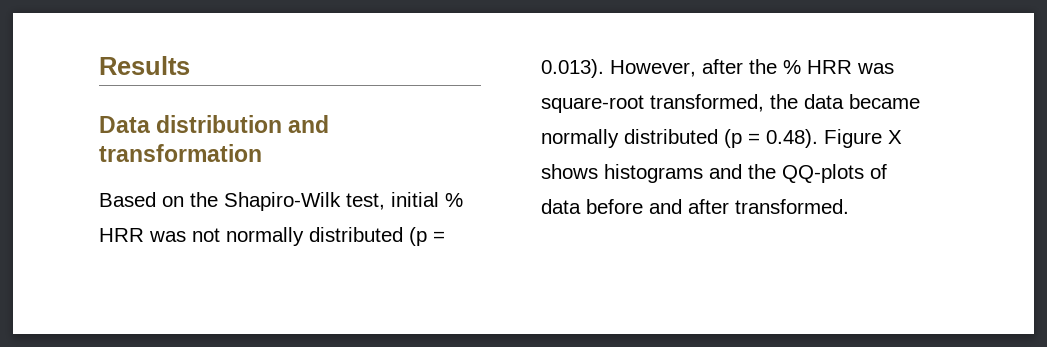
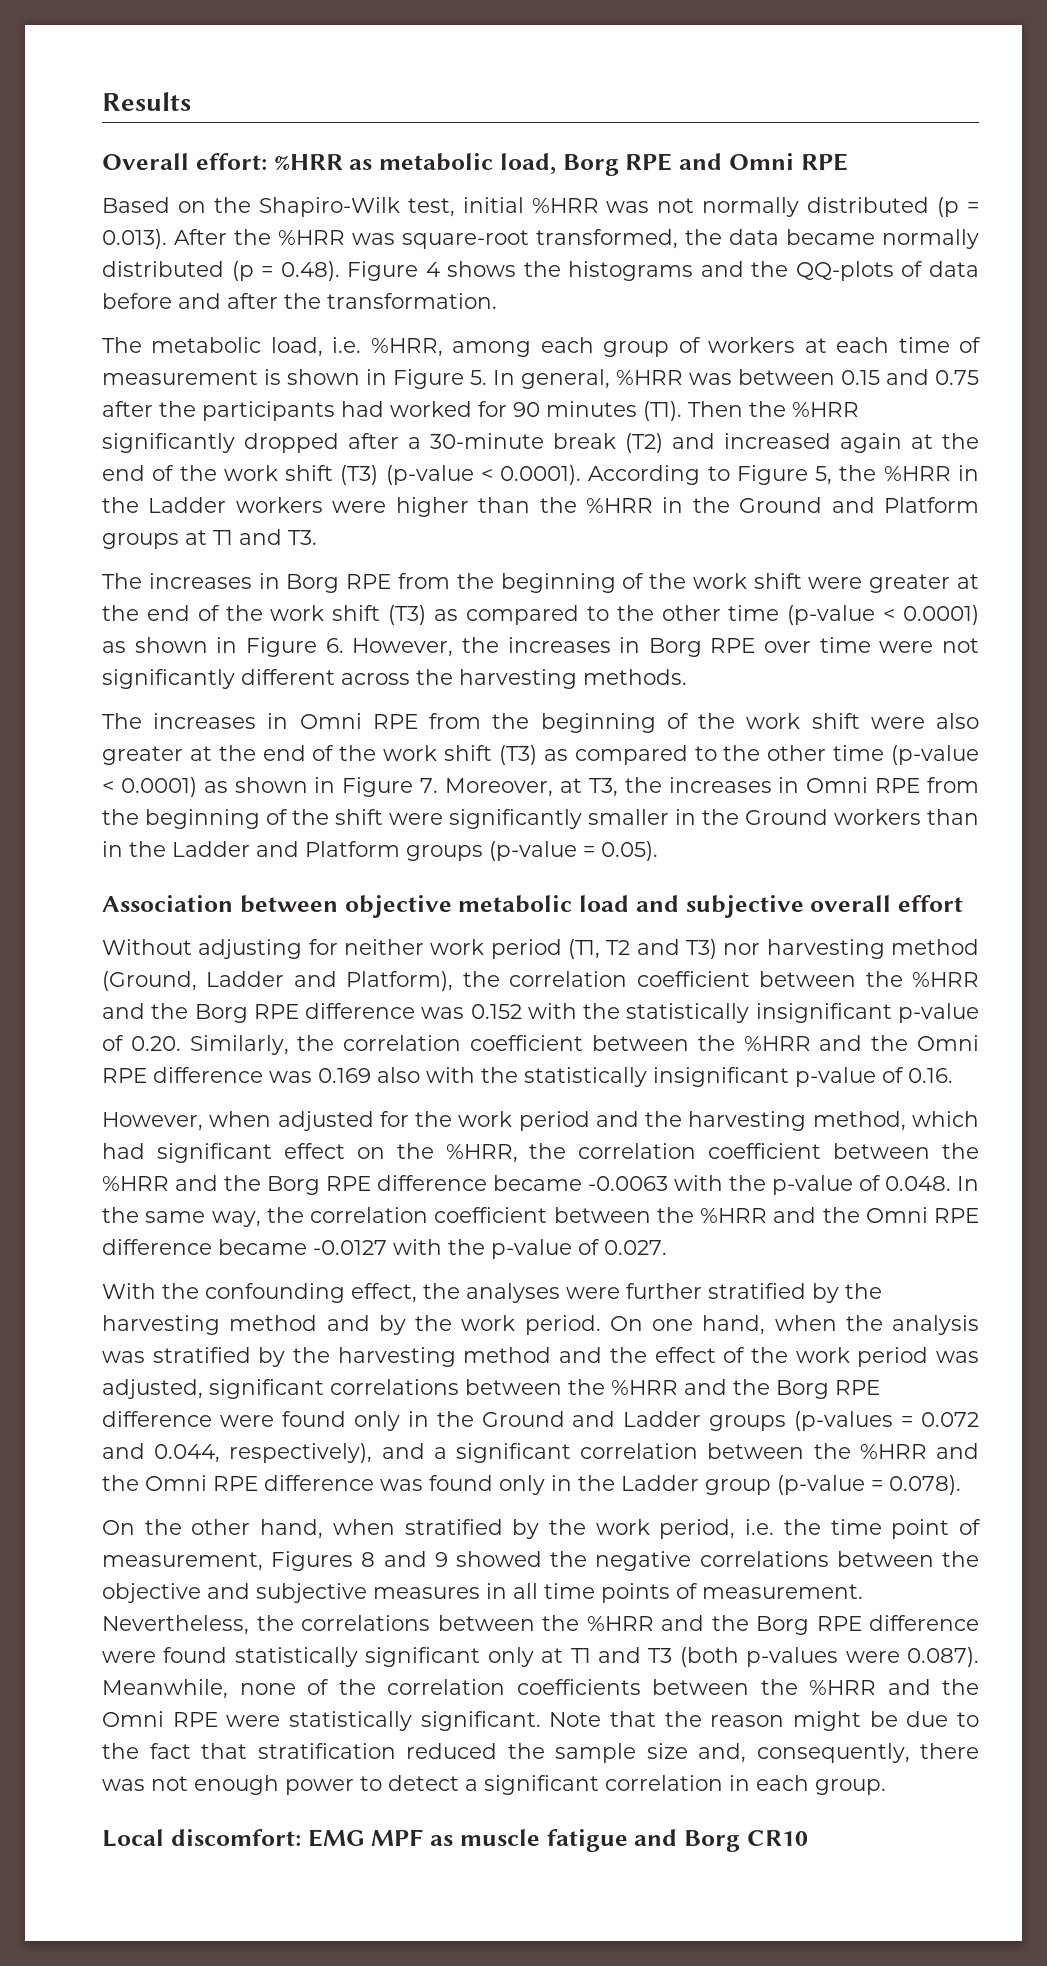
[99,115,330,133] [99,144,262,162] Data distribution and transformation -> [102,153,848,176] Overall effort: %HRR as metabolic load, Borg RPE and Omni RPE
[445,193,463,207] [99,228,144,242] % HRR -> [531,198,599,213] %HRR
[610,59,852,77] However, after the % HRR -> [174,229,345,245] After the %HRR
[888,130,902,144] [541,164,598,179] X shows -> [425,261,561,277] 4 shows the
[735,199,849,214] transformed. -> [284,293,497,309] [102,337,981,357] [102,369,979,389] [102,401,859,421] [102,433,979,453] [102,465,979,485] [102,497,979,517] [102,529,317,549] [102,573,980,593] [102,605,980,625] [102,637,979,657] [102,669,687,689] [102,713,980,733] [102,745,980,765] [102,777,980,797] [102,809,979,829] [102,841,658,861] [102,895,963,918] [102,939,980,959] [102,971,980,991] [102,1003,979,1023] [102,1035,980,1055] [102,1067,953,1087] [102,1111,979,1131] [102,1143,979,1163] [102,1175,979,1195] [102,1207,979,1227] [102,1239,667,1259] [102,1283,882,1303] [102,1315,979,1335] [102,1347,980,1367] [102,1379,880,1399] [102,1411,979,1431] [102,1443,980,1463] [102,1475,961,1495] [102,1519,981,1539] [102,1551,979,1571] [102,1583,863,1603] [102,1615,979,1635] [102,1647,979,1667] [102,1679,979,1699] [102,1711,979,1731] [102,1743,979,1763] [102,1775,886,1795] [102,1829,808,1852] the transformation. // The metabolic load, i.e. %HRR, among each group of workers at each time of measurement is shown in Figure 5. In general, %HRR was between 0.15 and 0.75 after the participants had worked for 90 minutes (T1). Then the %HRR significantly dropped after a 30-minute break (T2) and increased again at the end of the work shift (T3) (p-value < 0.0001). According to Figure 5, the %HRR in the Ladder workers were higher than the %HRR in the Ground and Platform groups at T1 and T3. // The increases in Borg RPE from the beginning of the work shift were greater at the end of the work shift (T3) as compared to the other time (p-value < 0.0001) as shown in Figure 6. However, the increases in Borg RPE over time were not significantly different across the harvesting methods. // The increases in Omni RPE from the beginning of the work shift were also greater at the end of the work shift (T3) as compared to the other time (p-value < 0.0001) as shown in Figure 7. Moreover, at T3, the increases in Omni RPE from the beginning of the shift were significantly smaller in the Ground workers than in the Ladder and Platform groups (p-value = 0.05). // Association between objective metabolic load and subjective overall effort // Without adjusting for neither work period (T1, T2 and T3) nor harvesting method (Ground, Ladder and Platform), the correlation coefficient between the %HRR and the Borg RPE difference was 0.152 with the statistically insignificant p-value of 0.20. Similarly, the correlation coefficient between the %HRR and the Omni RPE difference was 0.169 also with the statistically insignificant p-value of 0.16. // However, when adjusted for the work period and the harvesting method, which had significant effect on the %HRR, the correlation coefficient between the %HRR and the Borg RPE difference became -0.0063 with the p-value of 0.048. In the same way, the correlation coefficient between the %HRR and the Omni RPE difference became -0.0127 with the p-value of 0.027. // With the confounding effect, the analyses were further stratified by the harvesting method and by the work period. On one hand, when the analysis was stratified by the harvesting method and the effect of the work period was adjusted, significant correlations between the %HRR and the Borg RPE difference were found only in the Ground and Ladder groups (p-values = 0.072 and 0.044, respectively), and a significant correlation between the %HRR and the Omni RPE difference was found only in the Ladder group (p-value = 0.078). // On the other hand, when stratified by the work period, i.e. the time point of measurement, Figures 8 and 9 showed the negative correlations between the objective and subjective measures in all time points of measurement. Nevertheless, the correlations between the %HRR and the Borg RPE difference were found statistically significant only at T1 and T3 (both p-values were 0.087). Meanwhile, none of the correlation coefficients between the %HRR and the Omni RPE were statistically significant. Note that the reason might be due to the fact that stratification reduced the sample size and, consequently, there was not enough power to detect a significant correlation in each group. // Local discomfort: EMG MPF as muscle fatigue and Borg CR10

